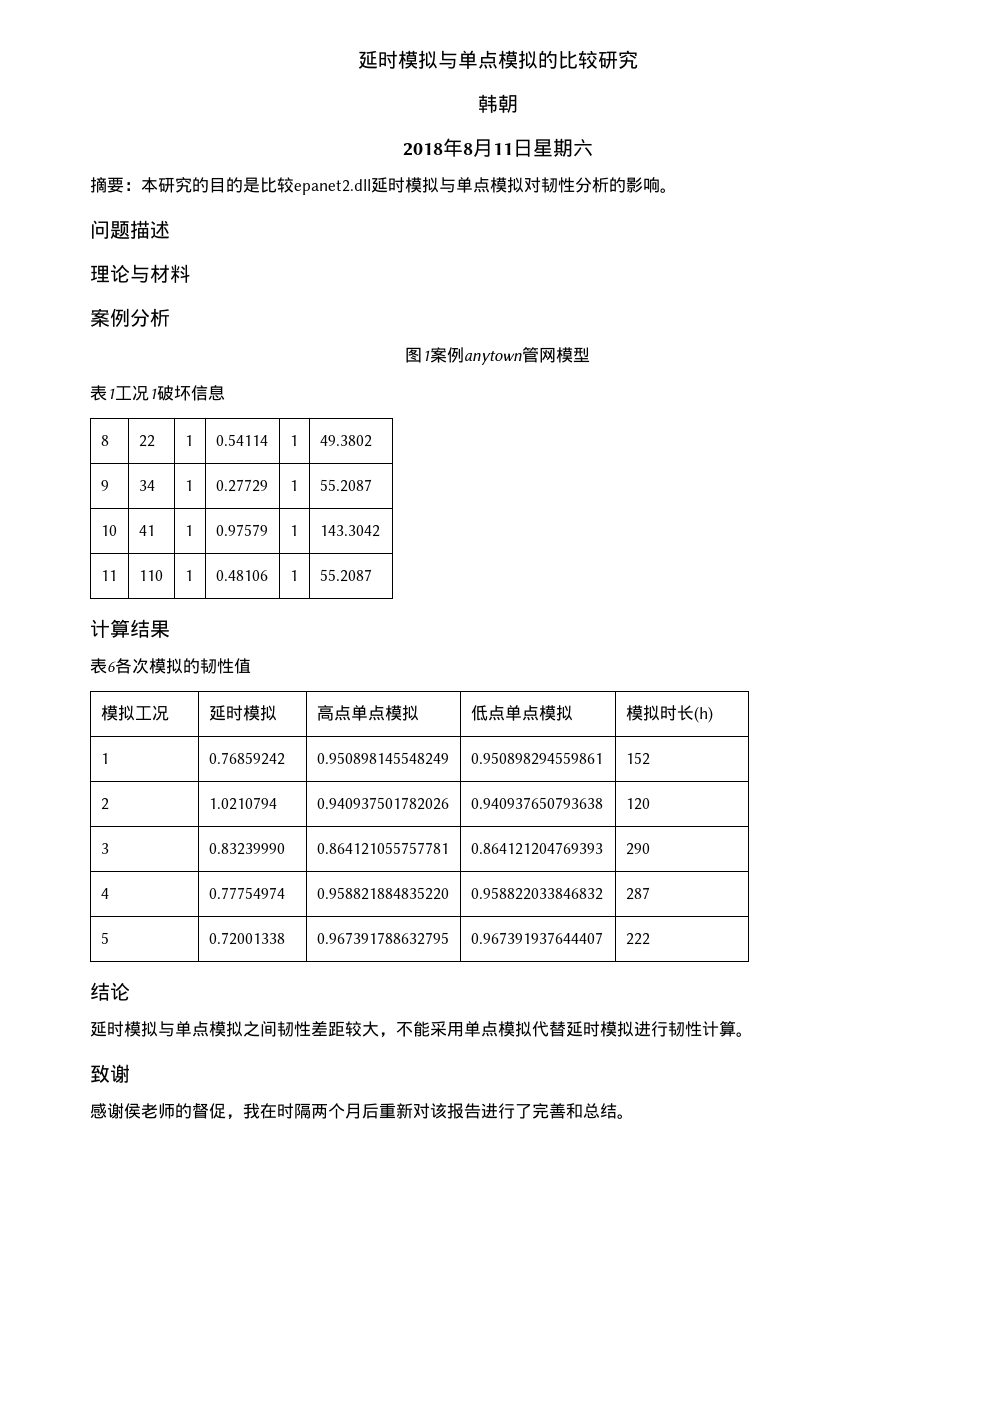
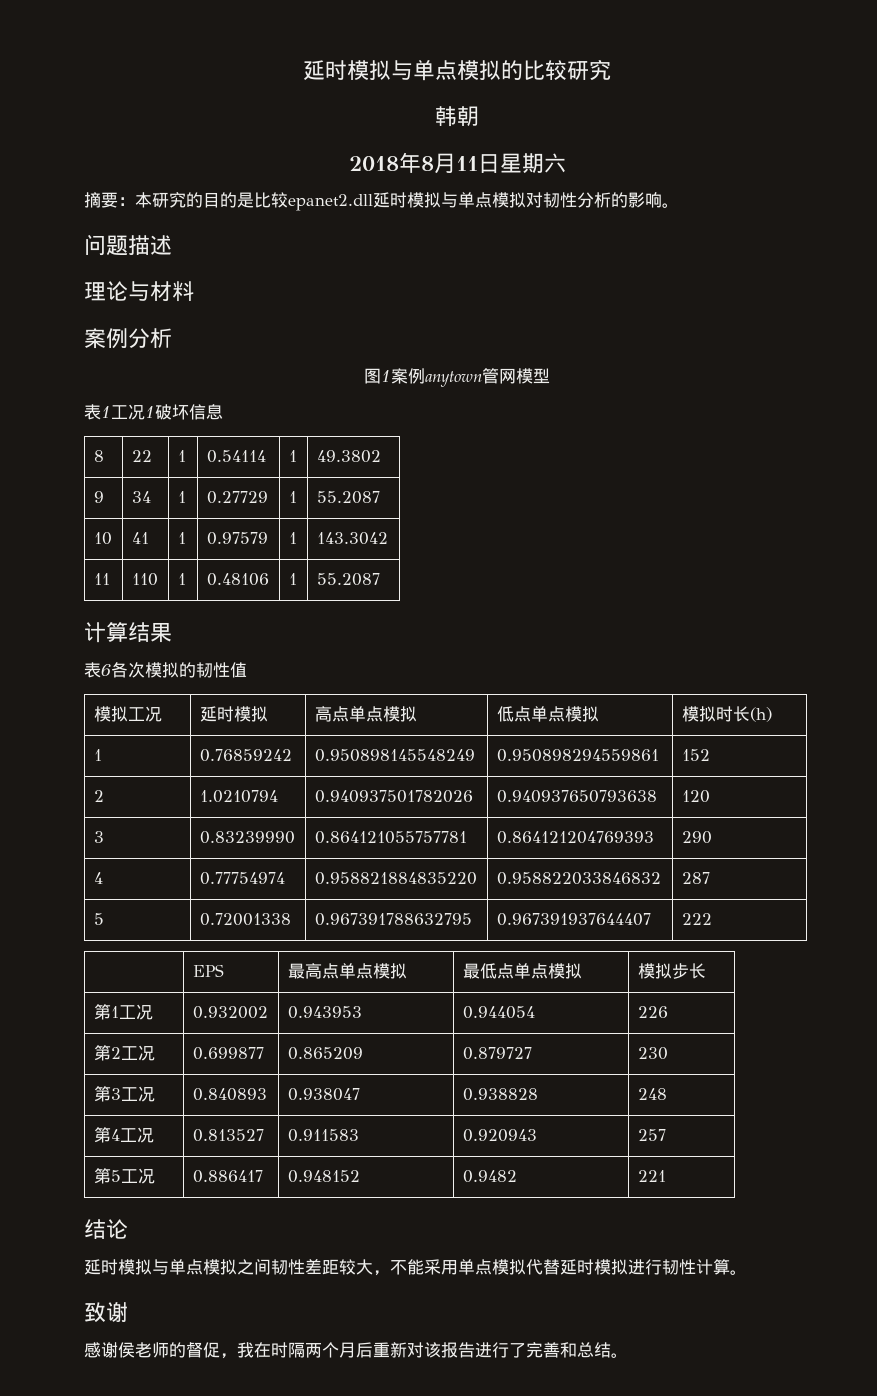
(650, 939) none -> [192,964,224,977] [287,963,407,979] [462,963,582,979] [637,963,706,979] [93,1004,153,1020] [192,1006,268,1019] [287,1006,362,1019] [462,1006,535,1019] [637,1006,668,1018] [93,1045,155,1061] [192,1047,264,1060] [287,1047,363,1060] [462,1047,532,1060] [637,1047,668,1060] [93,1086,155,1102] [192,1088,267,1101] [287,1088,360,1101] [462,1088,538,1101] [637,1088,667,1100] [93,1127,154,1143] [192,1129,264,1142] [287,1129,359,1142] [462,1129,537,1142] [637,1129,666,1141] [93,1168,155,1184] [192,1170,263,1183] [287,1170,360,1183] [462,1170,517,1183] [637,1170,666,1182] // | EPS | 最高点单点模拟 | 最低点单点模拟 | 模拟步长 // 第1工况 | 0.932002 | 0.943953 | 0.944054 | 226 // 第2工况 | 0.699877 | 0.865209 | 0.879727 | 230 // 第3工况 | 0.840893 | 0.938047 | 0.938828 | 248 // 第4工况 | 0.813527 | 0.911583 | 0.920943 | 257 // 第5工况 | 0.886417 | 0.948152 | 0.9482 | 221

